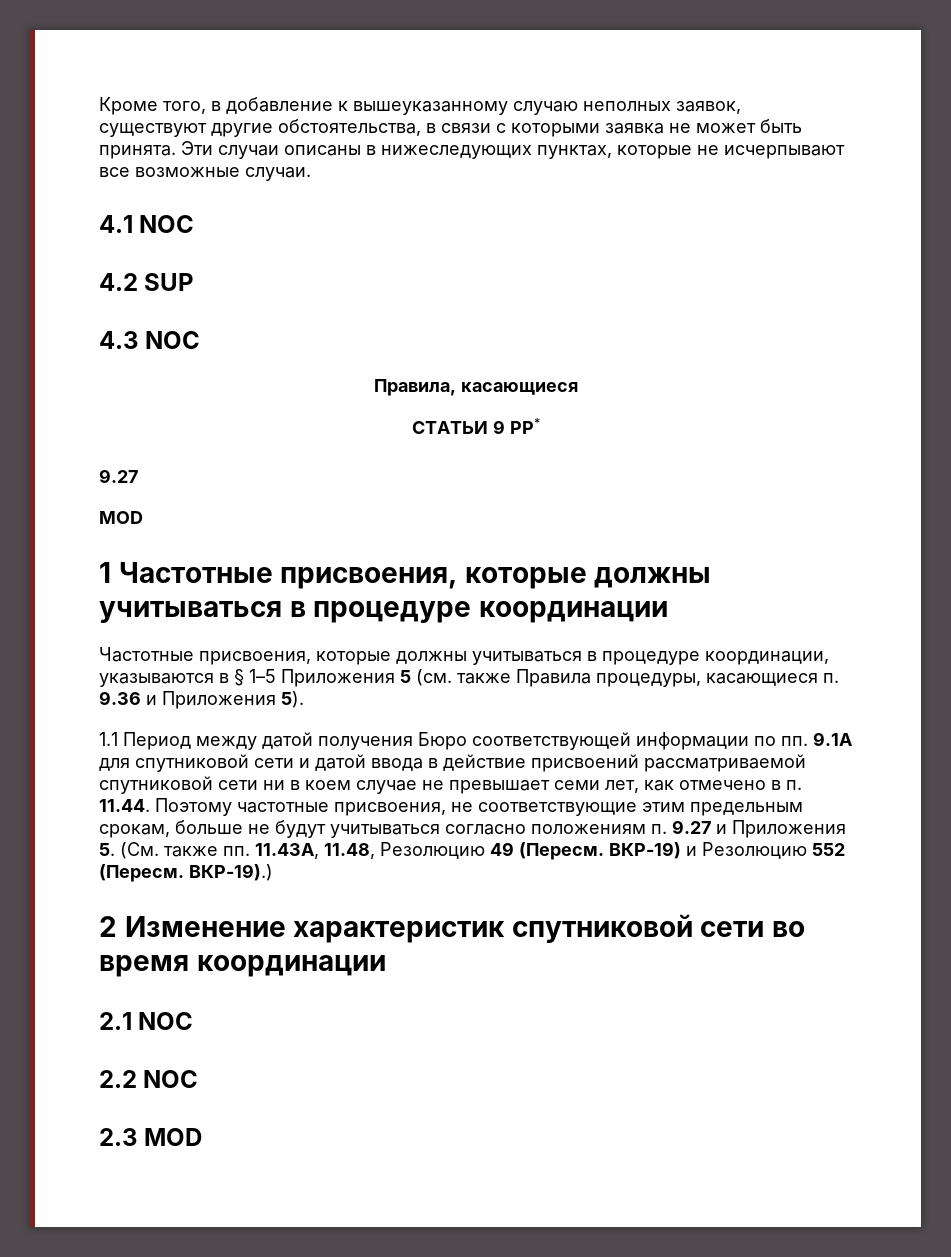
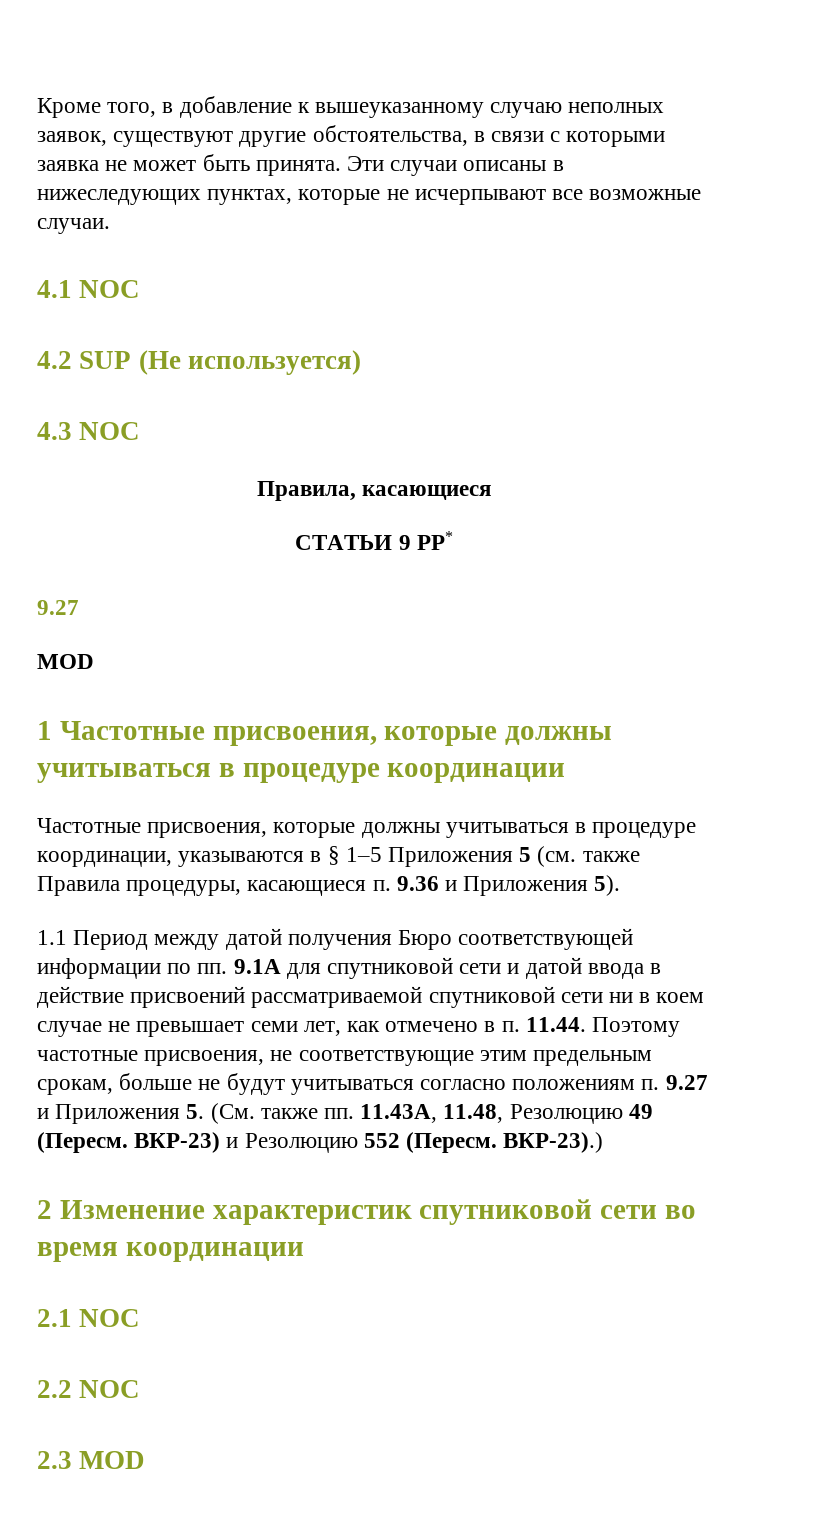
(195, 282) none -> [138,350,361,375] (Не используется)
[609,842,681,859] ВКР-19) -> [134,1132,221,1153] ВКР-23)
[189,864,273,881] ВКР-19).) -> [503,1132,604,1153] ВКР-23).)

